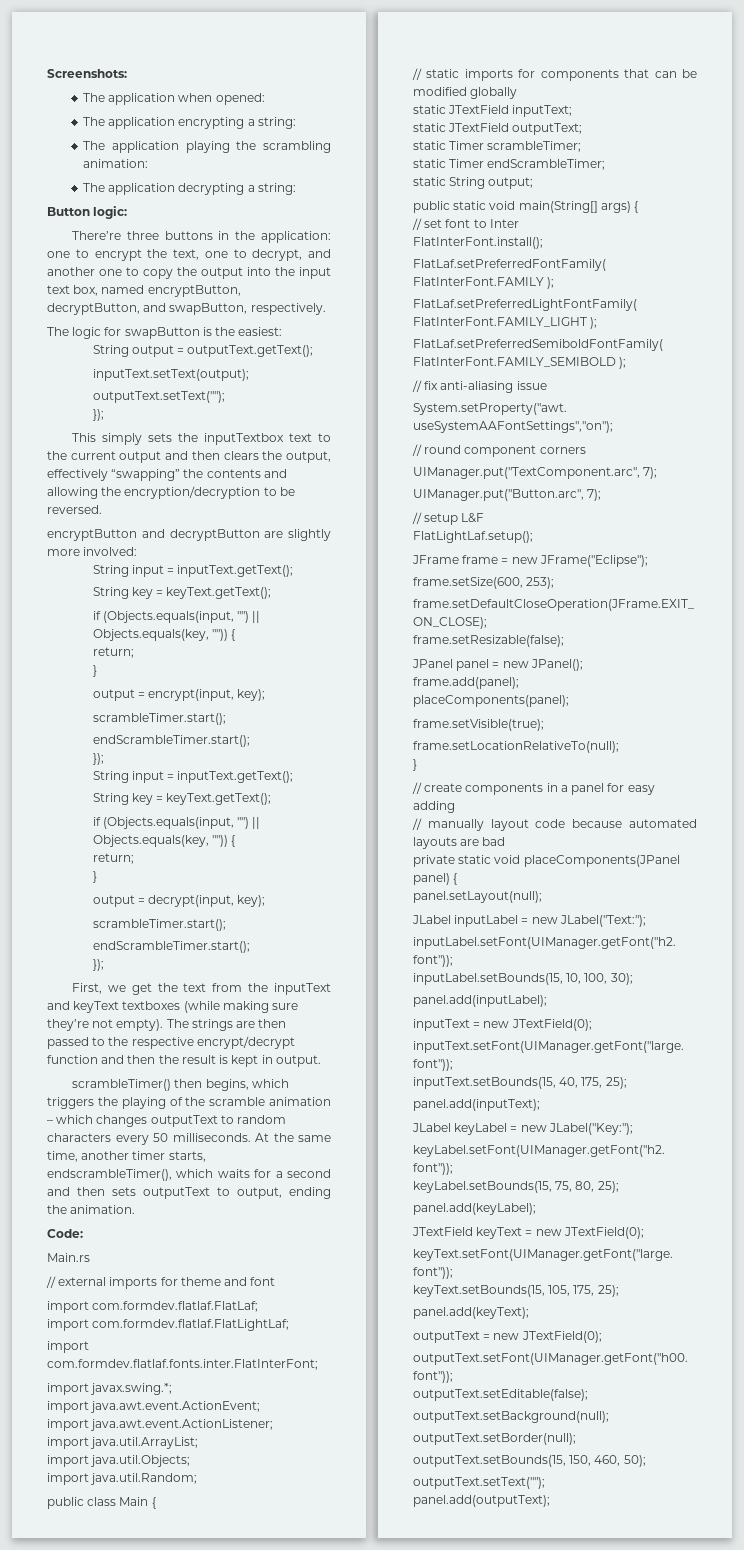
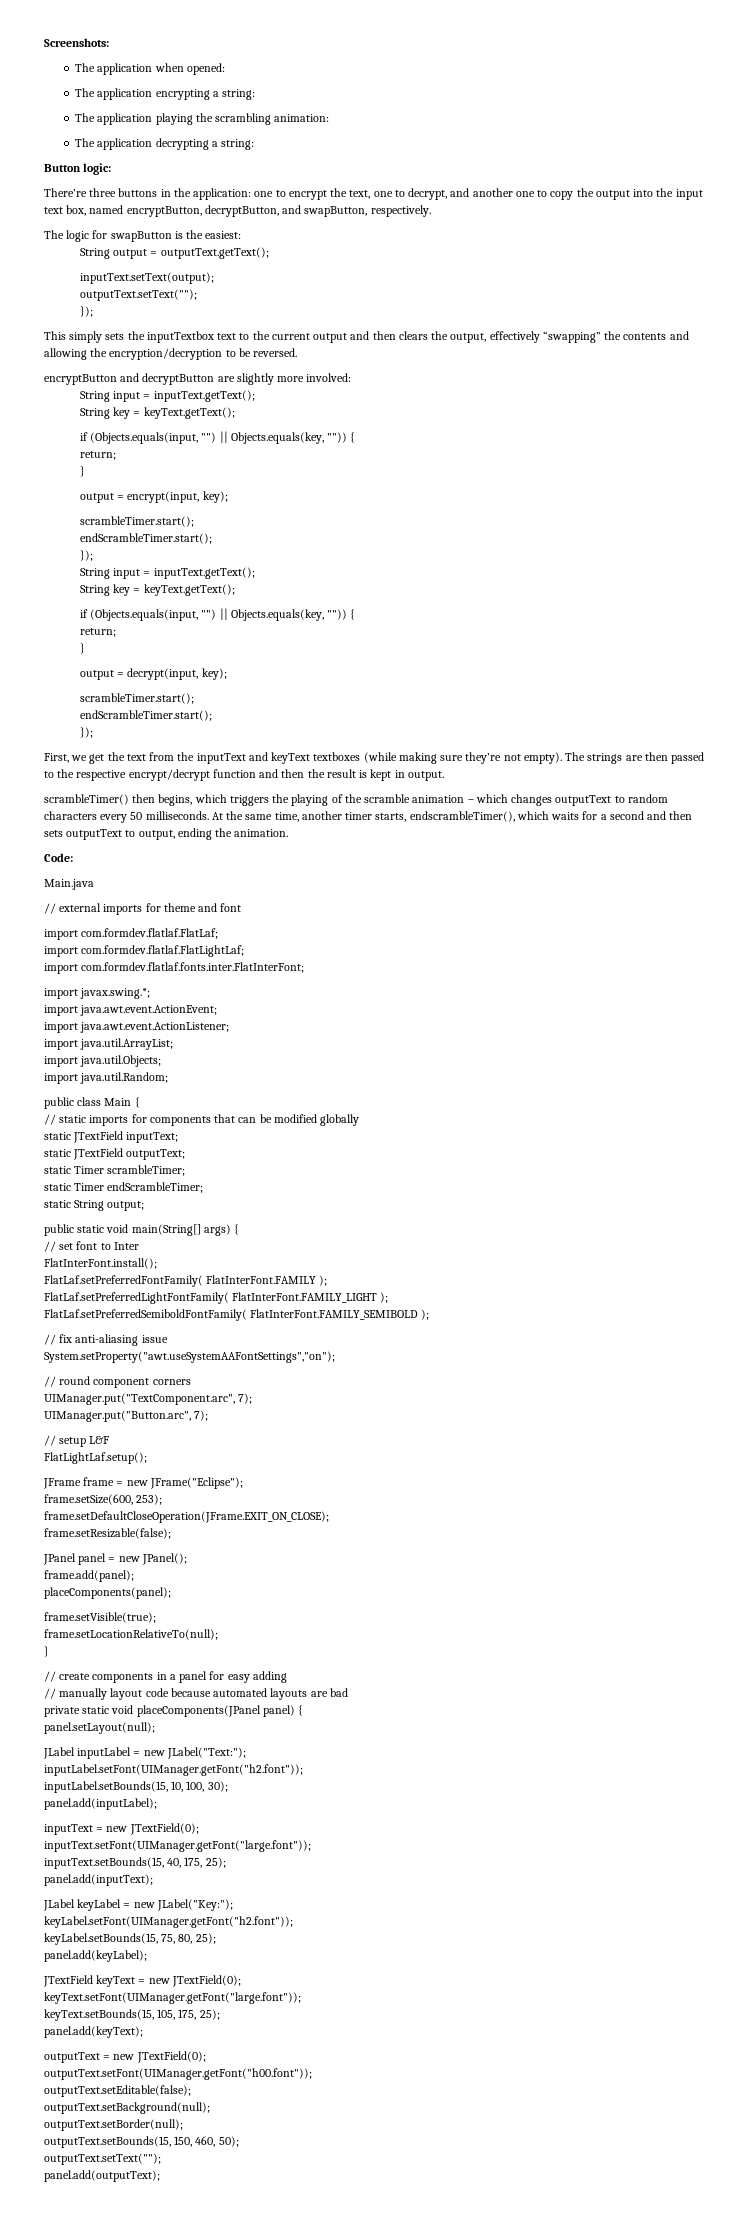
[47,1253,90,1262] Main.rs -> [44,879,94,890] Main.java

